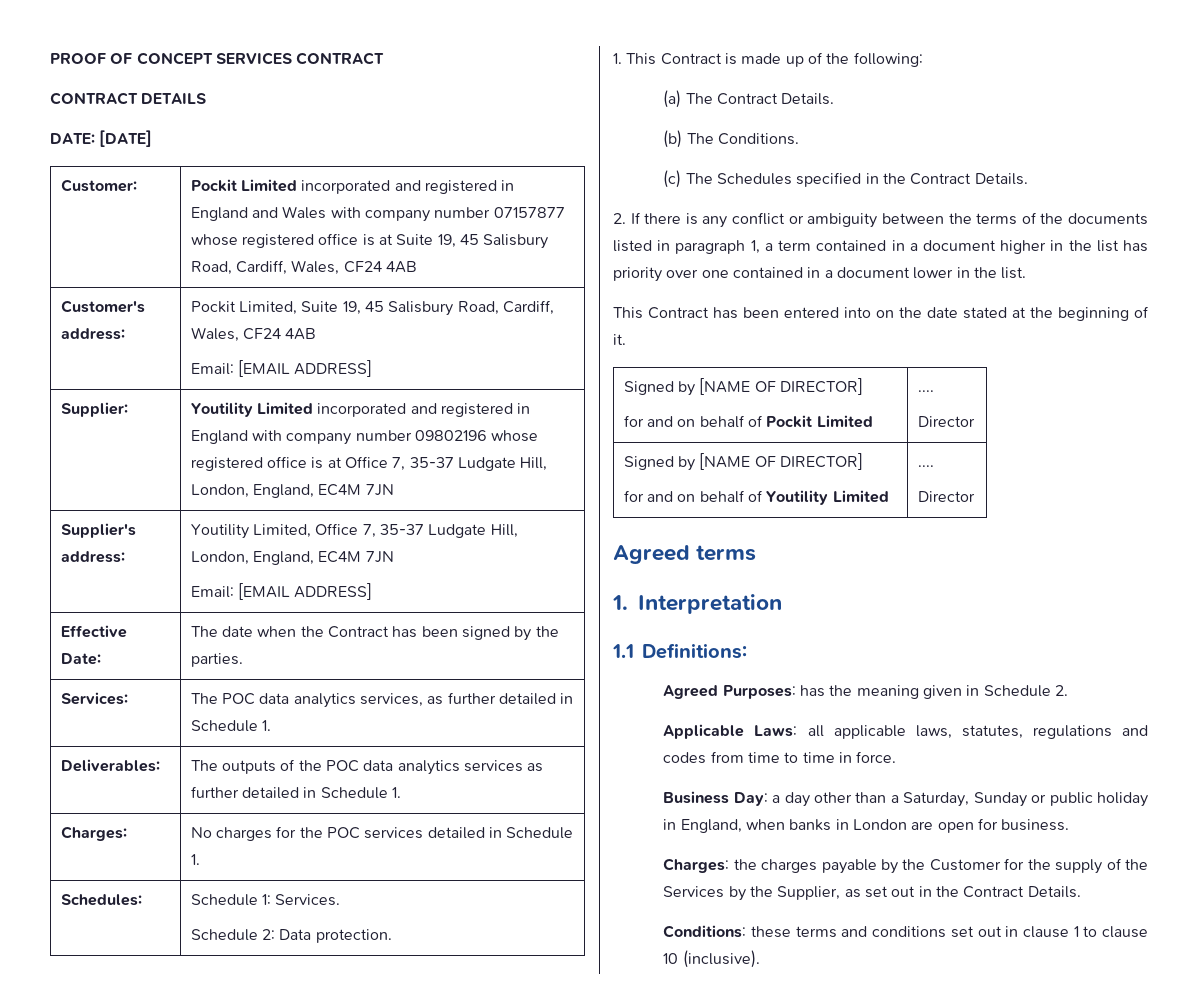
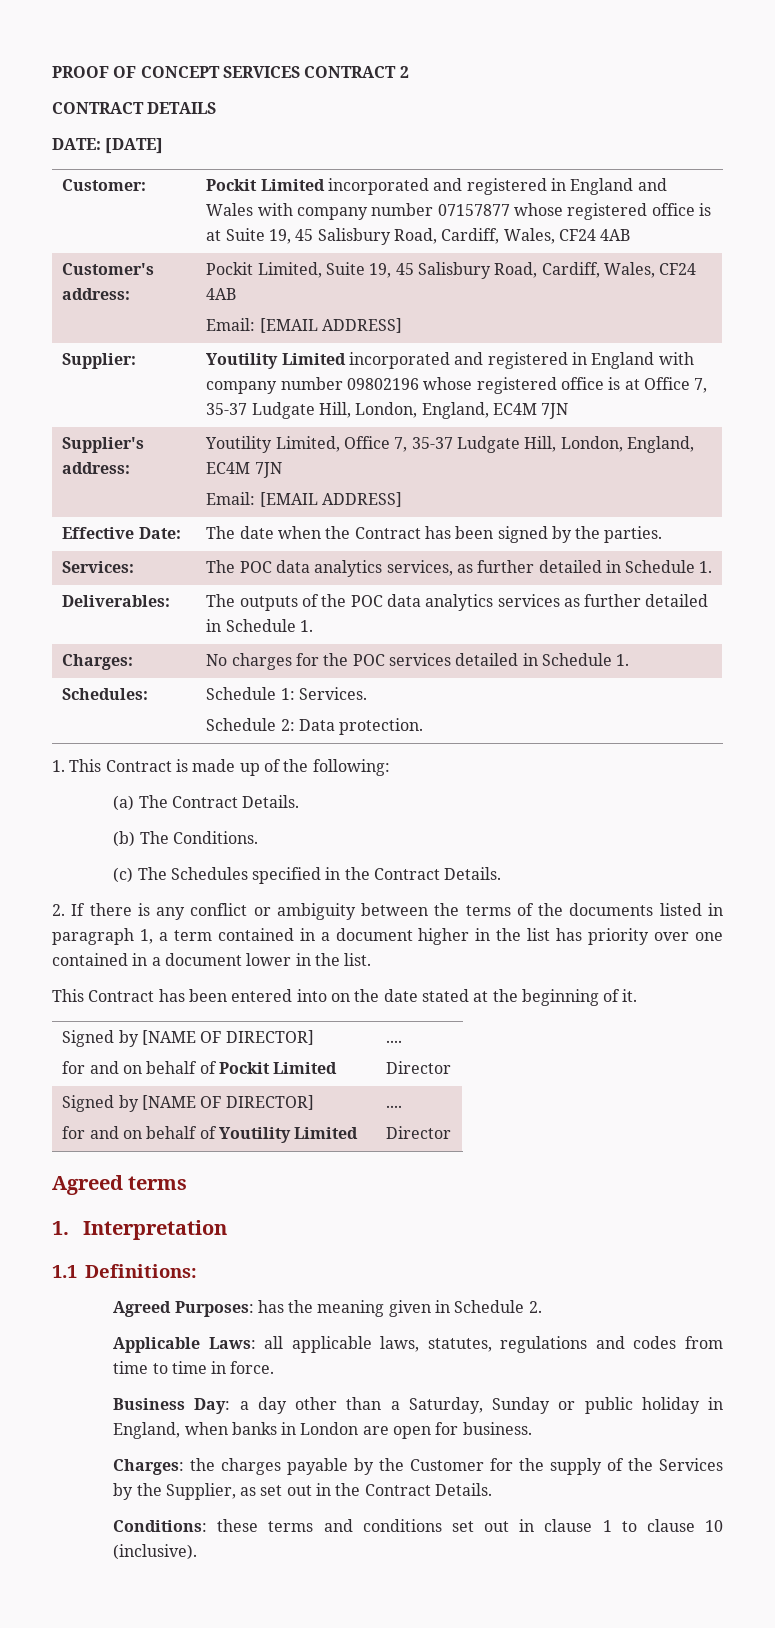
(385, 58) none -> [399,66,409,78] 2

